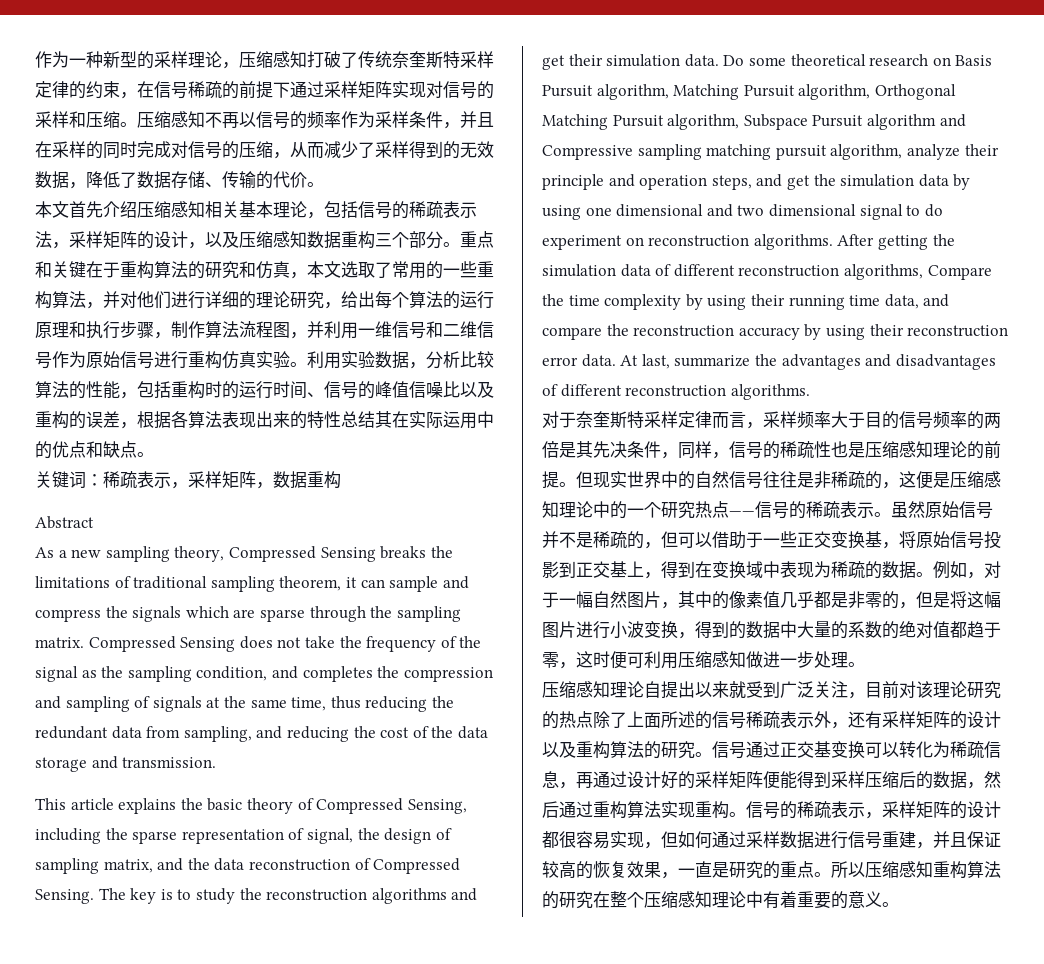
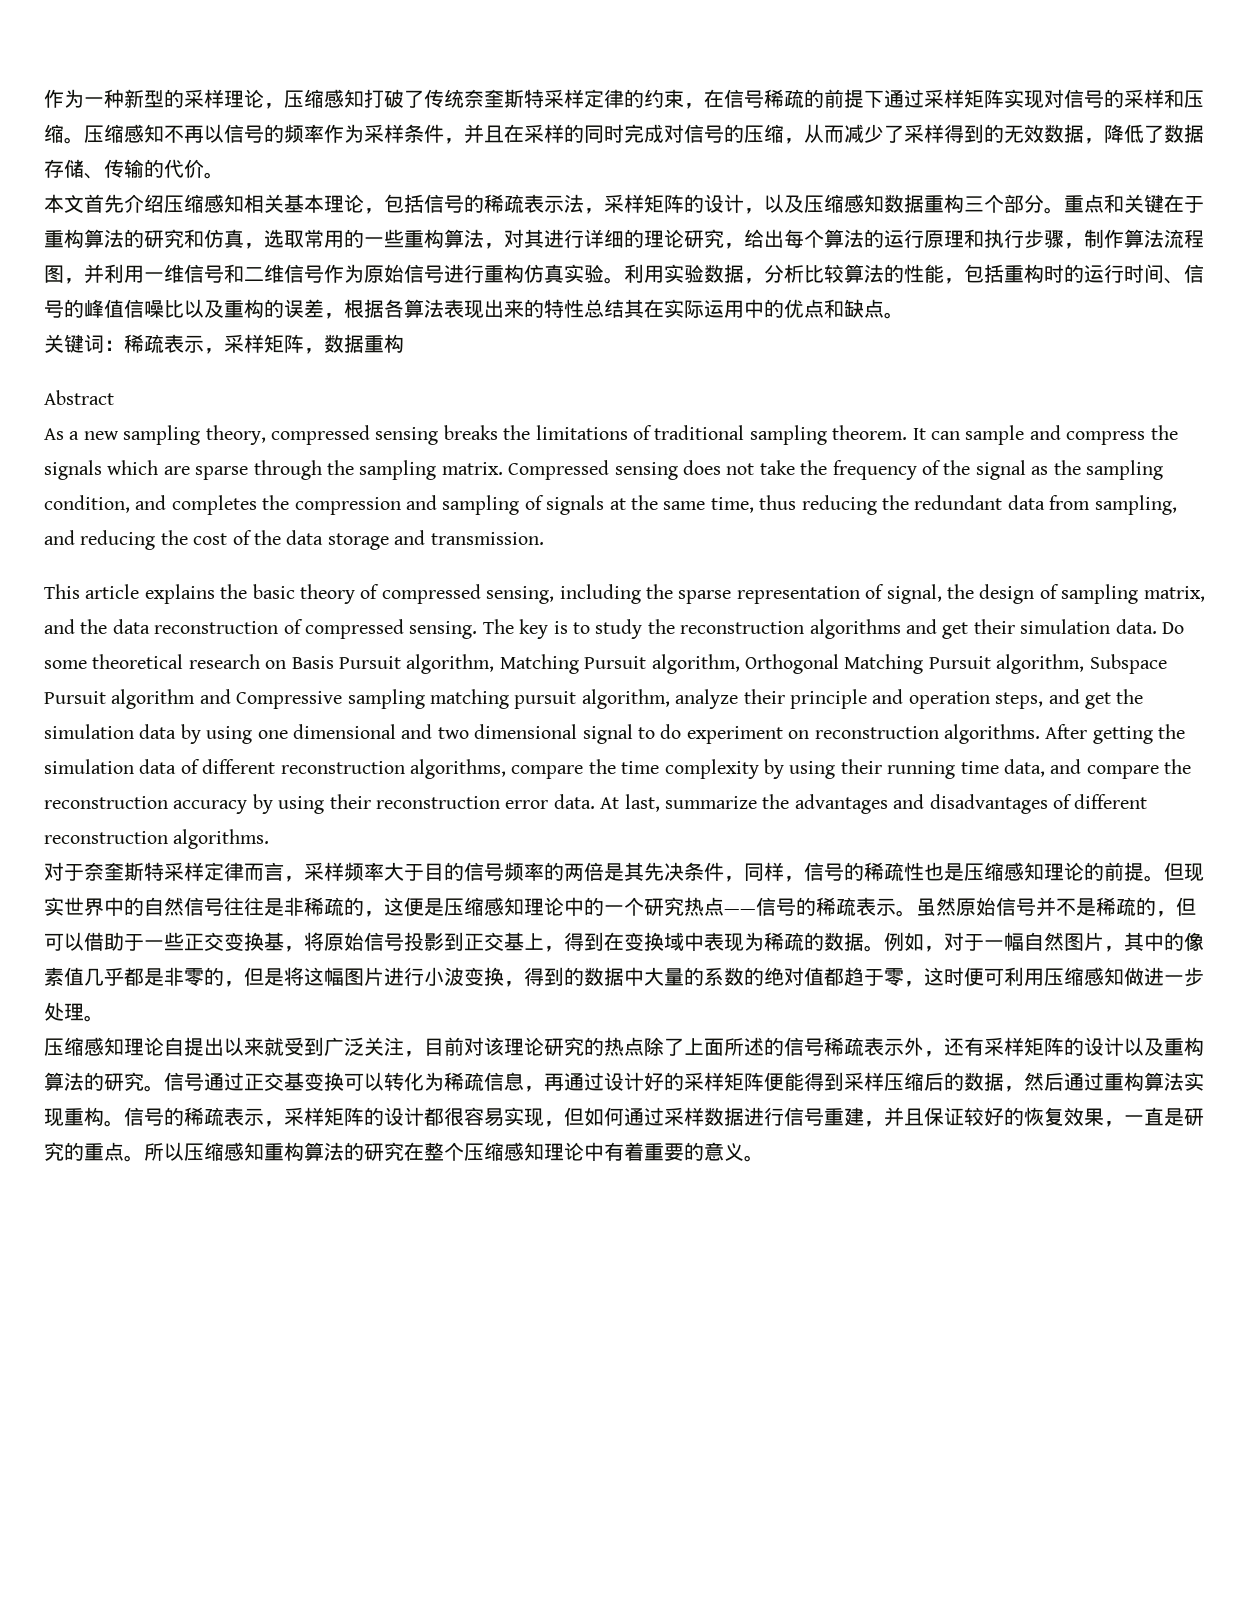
[307,261,392,278] 本文选取了 -> [264,229,304,248] 选取
[103,291,171,309] 并对他们 -> [504,229,544,248] 对其
[228,546,376,562] Compressed Sensing -> [271,425,439,445] compressed sensing
[279,576,357,591] theorem, it -> [832,425,926,440] theorem. It
[180,637,236,652] Sensing -> [614,462,678,480] sensing
[316,798,467,814] Compressed Sensing, -> [381,584,555,604] compressed sensing,
[373,858,461,874] [35,889,94,904] Compressed Sensing. -> [305,619,478,639] compressed sensing.
[927,265,992,280] Compare -> [511,765,584,779] compare
[559,861,576,879] 高 -> [984,1107,1004,1126] 好

